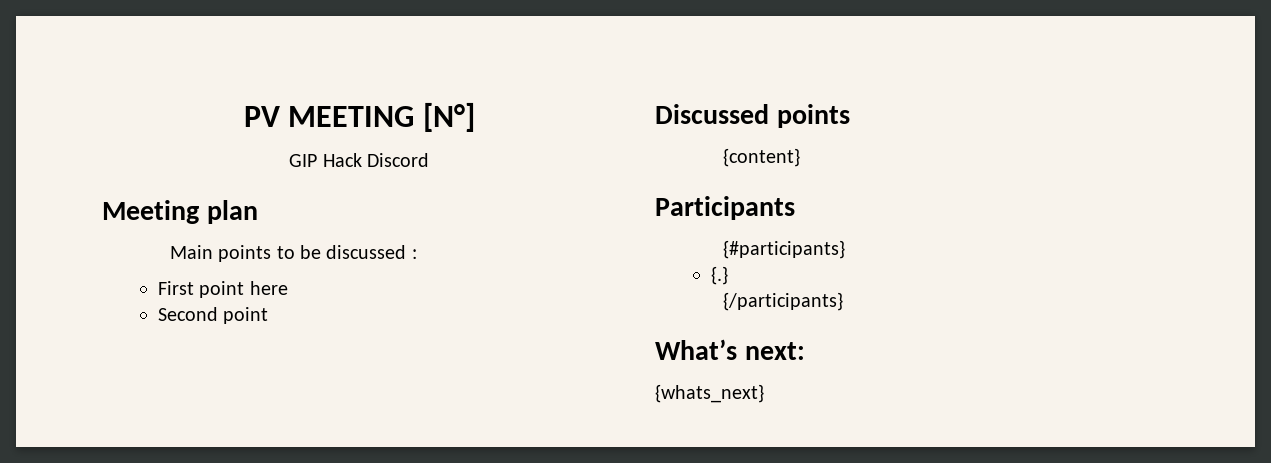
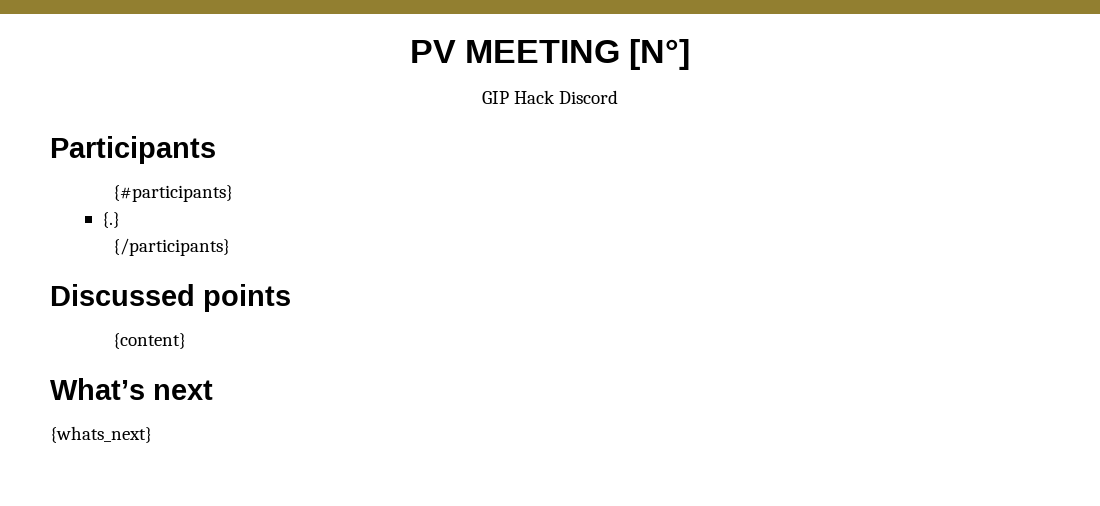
[102,200,258,224] [169,245,417,262] [157,281,288,298] [157,307,269,324] [655,104,850,128] [722,148,800,167] // Meeting plan // Main points to be discussed : // First point here // Second point // Discussed points // {content} -> (619, 97) none
(843, 301) none -> [50,284,291,312] [112,333,186,349] // Discussed points // {content}
[744,342,805,360] next: -> [153,380,213,400] next

